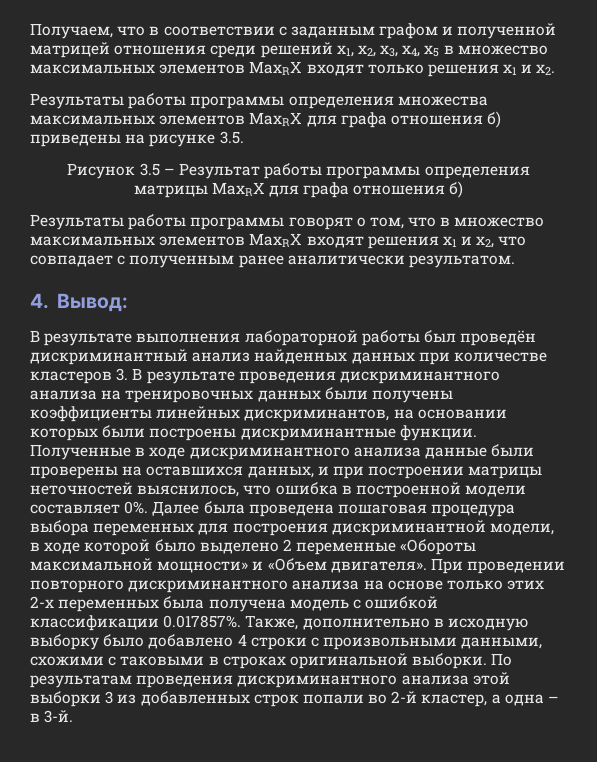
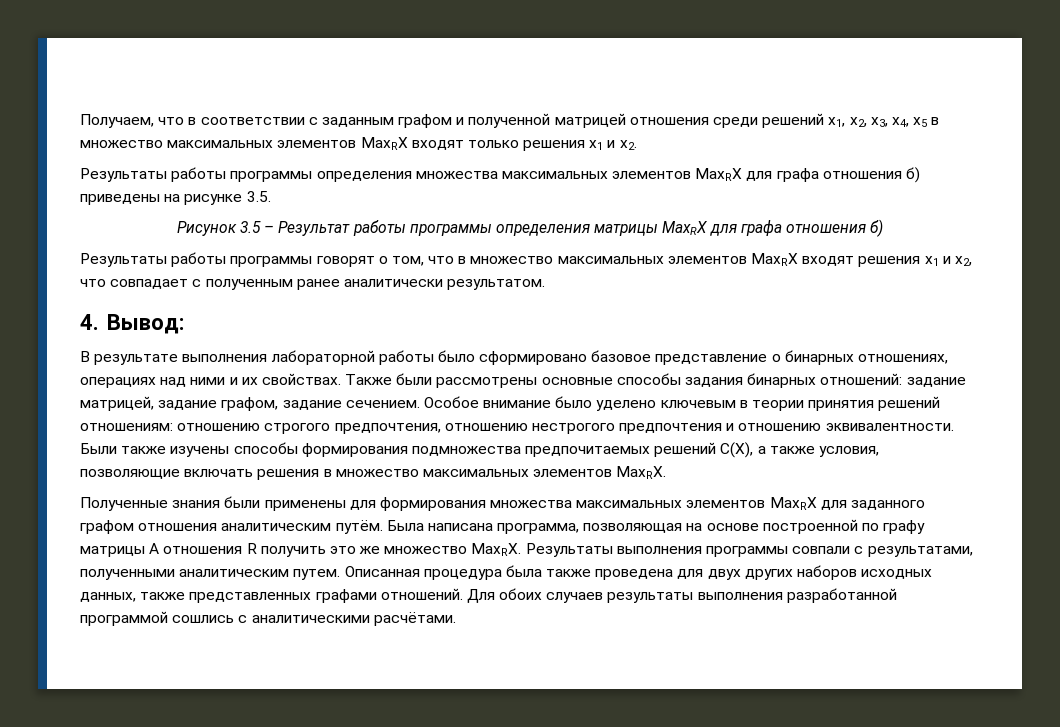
[423,330,537,346] [30,349,547,365] [30,368,500,384] [30,387,453,403] [30,406,507,422] [30,425,477,441] [30,444,535,460] [30,466,543,479] [30,482,527,498] [30,501,516,517] [30,520,554,536] [30,539,477,555] [30,558,566,574] [30,580,545,593] [30,596,439,612] [30,615,528,631] [30,634,543,650] [30,653,513,669] [30,672,510,688] [30,691,560,707] [30,710,74,723] был проведён дискриминантный анализ найденных данных при количестве кластеров 3. В результате проведения дискриминантного анализа на тренировочных данных были получены коэффициенты линейных дискриминантов, на основании которых были построены дискриминантные функции. Полученные в ходе дискриминантного анализа данные были проверены на оставшихся данных, и при построении матрицы неточностей выяснилось, что ошибка в построенной модели составляет 0%. Далее была проведена пошаговая процедура выбора переменных для построения дискриминантной модели, в ходе которой было выделено 2 переменные «Обороты максимальной мощности» и «Объем двигателя». При проведении повторного дискриминантного анализа на основе только этих 2-х переменных была получена модель с ошибкой классификации 0.017857%. Также, дополнительно в исходную выборку было добавлено 4 строки с произвольными данными, схожими с таковыми в строках оригинальной выборки. По результатам проведения дискриминантного анализа этой выборки 3 из добавленных строк попали во 2-й кластер, а одна – в 3-й. -> [437,350,949,365] [80,373,966,388] [80,396,941,411] [80,423,954,434] [80,442,880,458] [80,466,667,480] [80,496,926,511] [80,519,926,534] [80,543,973,557] [80,565,933,580] [80,588,897,603] [80,611,456,626] было сформировано базовое представление о бинарных отношениях, операциях над ними и их свойствах. Также были рассмотрены основные способы задания бинарных отношений: задание матрицей, задание графом, задание сечением. Особое внимание было уделено ключевым в теории принятия решений отношениям: отношению строгого предпочтения, отношению нестрогого предпочтения и отношению эквивалентности. Были также изучены способы формирования подмножества предпочитаемых решений C(X), а также условия, позволяющие включать решения в множество максимальных элементов MaxRX. // Полученные знания были применены для формирования множества максимальных элементов MaxRX для заданного графом отношения аналитическим путём. Была написана программа, позволяющая на основе построенной по графу матрицы A отношения R получить это же множество MaxRX. Результаты выполнения программы совпали с результатами, полученными аналитическим путем. Описанная процедура была также проведена для двух других наборов исходных данных, также представленных графами отношений. Для обоих случаев результаты выполнения разработанной программой сошлись с аналитическими расчётами.

